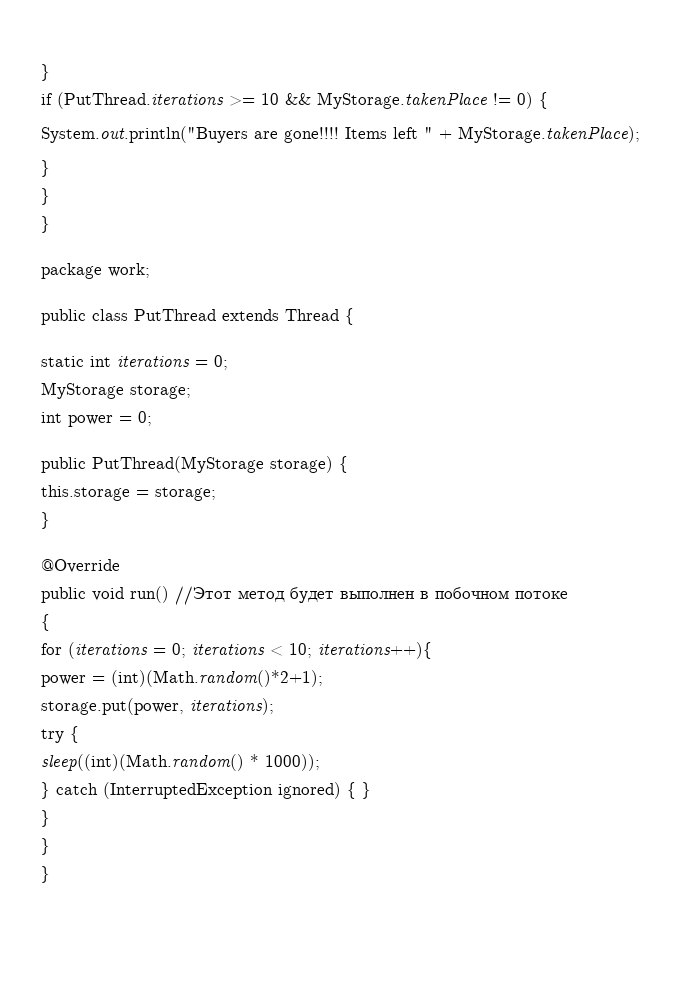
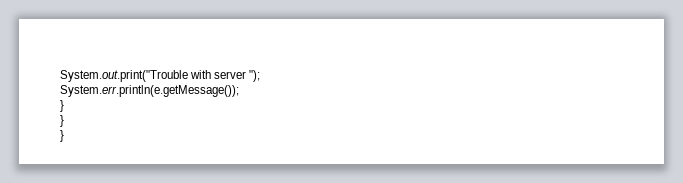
[41,64,50,81] [41,92,548,109] [41,126,640,143] [41,160,50,177] [41,188,50,205] [41,216,50,233] [41,263,150,279] [41,308,354,325] [41,355,228,370] [41,382,191,399] [41,411,152,427] [41,456,348,473] [41,485,216,501] [41,512,50,529] [41,559,120,573] [41,586,568,605] [41,614,50,631] [41,642,432,659] [41,670,323,687] [41,698,274,715] [41,726,79,743] [41,754,320,771] [41,782,371,799] } // if (PutThread.iterations >= 10 && MyStorage.takenPlace != 0) { // System.out.println("Buyers are gone!!!! Items left " + MyStorage.takenPlace); // } // } // } // package work; // public class PutThread extends Thread { // static int iterations = 0; // MyStorage storage; // int power = 0; // public PutThread(MyStorage storage) { // this.storage = storage; // } // @Override // public void run() //Этот метод будет выполнен в побочном потоке // { // for (iterations = 0; iterations < 10; iterations++){ // power = (int)(Math.random()*2+1); // storage.put(power, iterations); // try { // sleep((int)(Math.random() * 1000)); // } catch (InterruptedException ignored) { } -> [60,70,261,82] [60,85,239,97] System.out.print("Trouble with server "); // System.err.println(e.getMessage());

